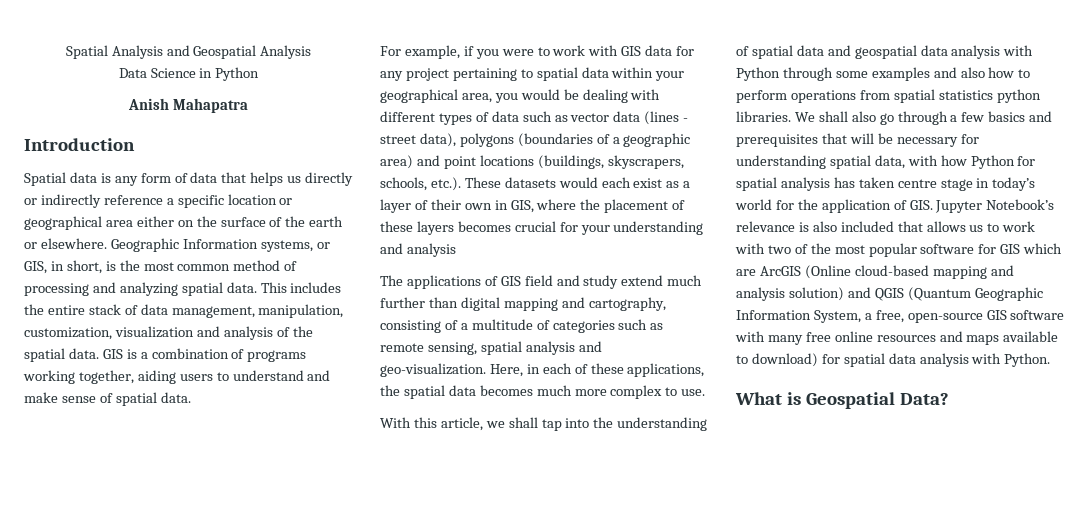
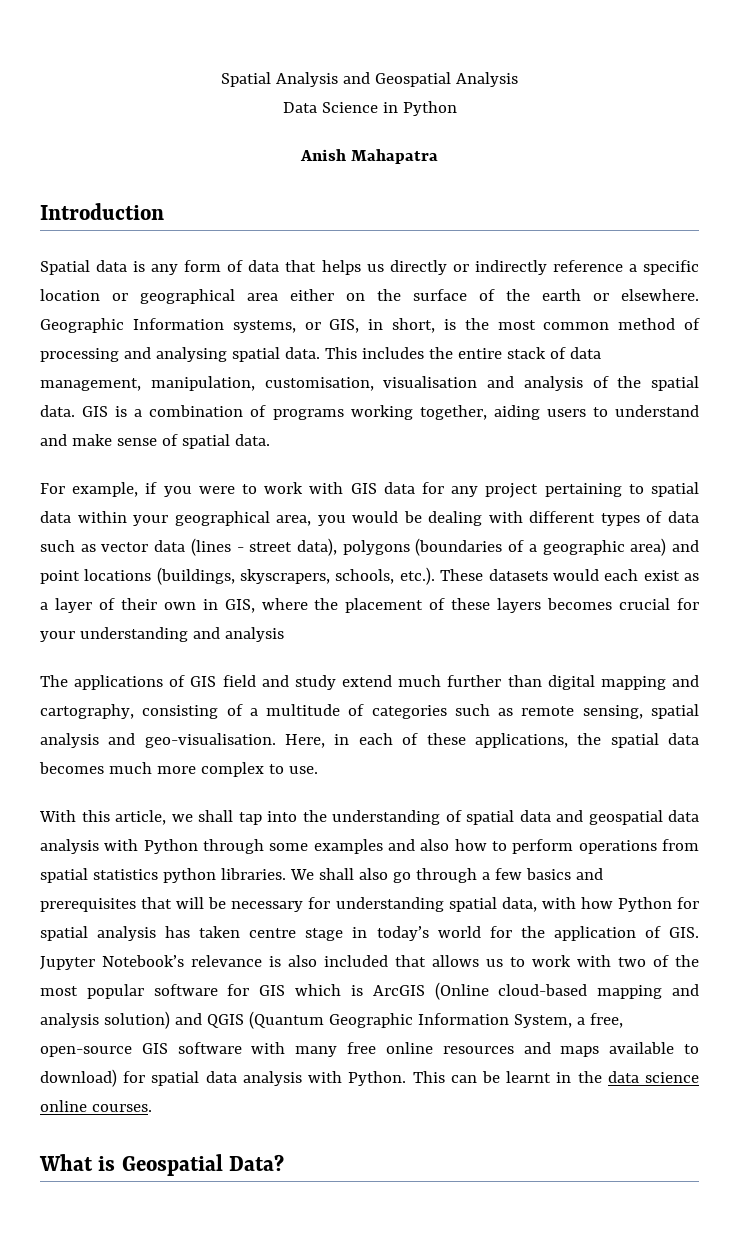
[119,282,178,296] analyzing -> [155,347,227,362] analysing
[24,326,194,340] customization, visualization -> [264,376,478,391] customisation, visualisation
[380,363,486,377] geo-visualization. -> [144,733,276,748] geo-visualisation.
[736,269,756,276] are -> [350,985,363,996] is
(1051, 360) none -> [412,1071,699,1083] [40,1100,152,1112] This can be learnt in the data science online courses.

